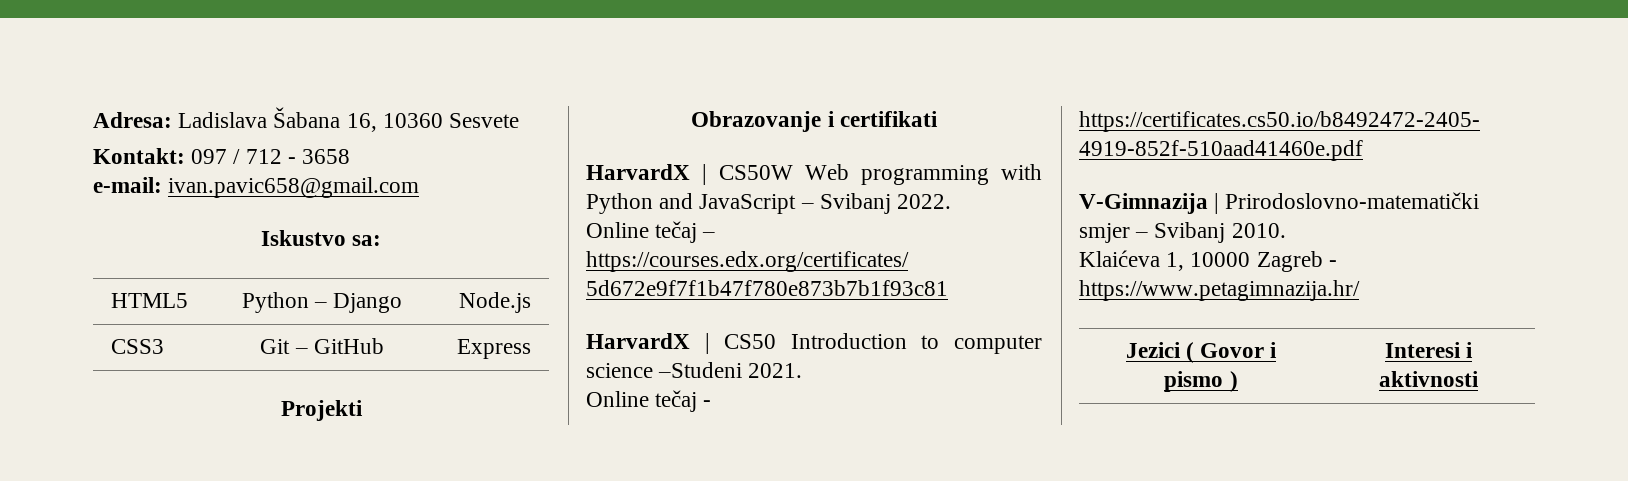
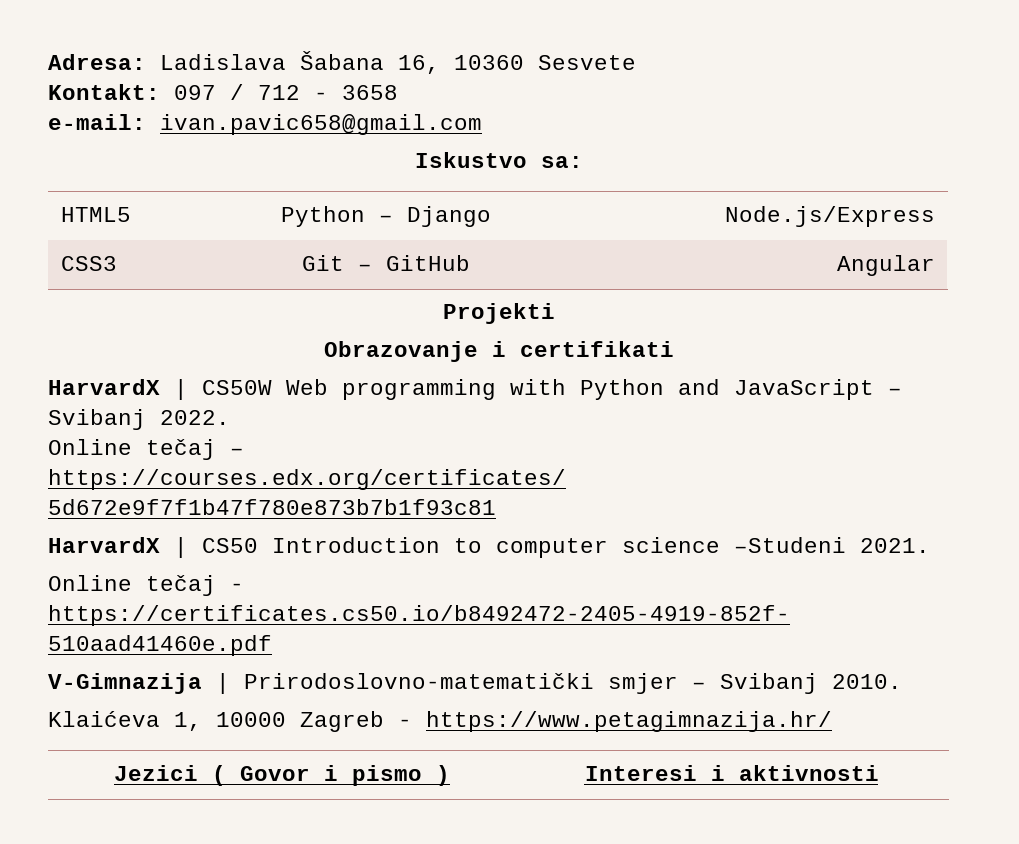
[458,292,531,313] Node.js -> [724,206,935,227] Node.js/Express
[456,339,531,359] Express -> [836,255,935,276] Angular

